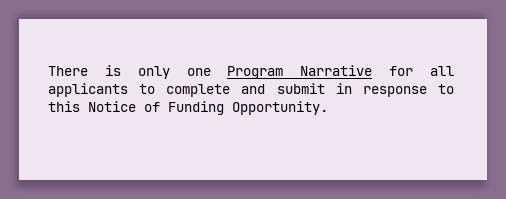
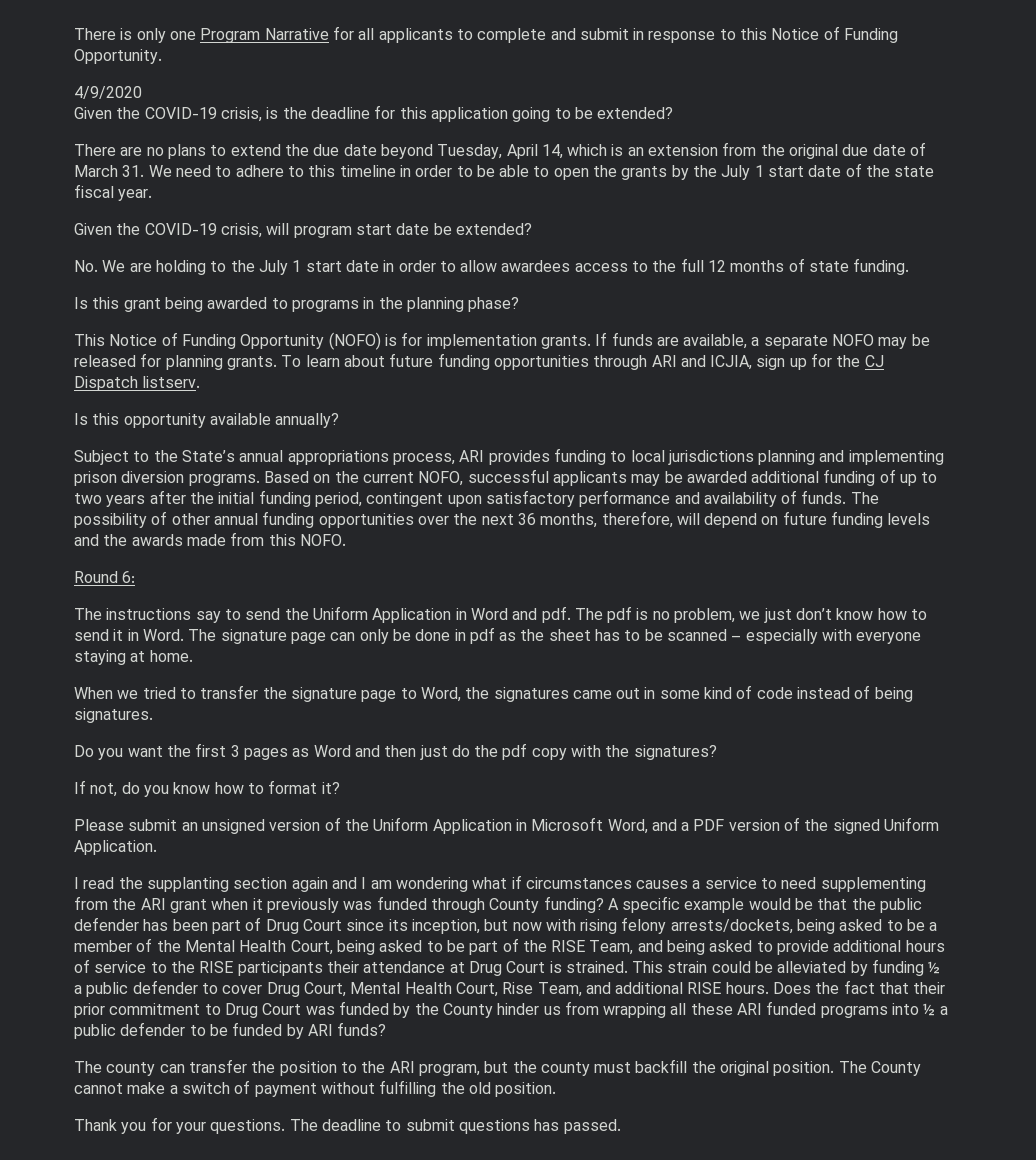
(328, 108) none -> [74,86,142,99] [74,105,674,122] [74,142,927,159] [74,163,935,180] [74,184,153,201] [74,223,532,238] [74,258,910,275] [74,297,520,312] [74,332,930,350] [74,353,884,370] [74,376,201,391] [74,413,340,428] [74,448,944,465] [74,469,938,486] [74,490,879,507] [74,511,931,528] [74,532,346,546] [74,571,136,583] [74,606,928,623] [74,627,922,644] [74,650,193,665] [74,685,913,702] [74,708,153,723] [74,743,717,760] [74,780,340,797] [74,817,940,834] [74,840,157,855] [74,875,926,892] [74,896,923,913] [74,917,938,934] [74,938,945,955] [74,959,941,976] [74,980,946,997] [74,1001,948,1018] [74,1022,387,1039] [74,1059,922,1076] [74,1080,557,1097] [74,1117,621,1134] // 4/9/2020 // Given the COVID-19 crisis, is the deadline for this application going to be extended? // There are no plans to extend the due date beyond Tuesday, April 14, which is an extension from the original due date of March 31. We need to adhere to this timeline in order to be able to open the grants by the July 1 start date of the state fiscal year. // Given the COVID-19 crisis, will program start date be extended? // No. We are holding to the July 1 start date in order to allow awardees access to the full 12 months of state funding. // Is this grant being awarded to programs in the planning phase? // This Notice of Funding Opportunity (NOFO) is for implementation grants. If funds are available, a separate NOFO may be released for planning grants. To learn about future funding opportunities through ARI and ICJIA, sign up for the CJ Dispatch listserv. // Is this opportunity available annually? // Subject to the State’s annual appropriations process, ARI provides funding to local jurisdictions planning and implementing prison diversion programs. Based on the current NOFO, successful applicants may be awarded additional funding of up to two years after the initial funding period, contingent upon satisfactory performance and availability of funds. The possibility of other annual funding opportunities over the next 36 months, therefore, will depend on future funding levels and the awards made from this NOFO. // Round 6: // The instructions say to send the Uniform Application in Word and pdf. The pdf is no problem, we just don’t know how to send it in Word. The signature page can only be done in pdf as the sheet has to be scanned – especially with everyone staying at home. // When we tried to transfer the signature page to Word, the signatures came out in some kind of code instead of being signatures. // Do you want the first 3 pages as Word and then just do the pdf copy with the signatures? // If not, do you know how to format it? // Please submit an unsigned version of the Uniform Application in Microsoft Word, and a PDF version of the signed Uniform Application. // I read the supplanting section again and I am wondering what if circumstances causes a service to need supplementing from the ARI grant when it previously was funded through County funding? A specific example would be that the public defender has been part of Drug Court since its inception, but now with rising felony arrests/dockets, being asked to be a member of the Mental Health Court, being asked to be part of the RISE Team, and being asked to provide additional hours of service to the RISE participants their attendance at Drug Court is strained. This strain could be alleviated by funding ½ a public defender to cover Drug Court, Mental Health Court, Rise Team, and additional RISE hours. Does the fact that their prior commitment to Drug Court was funded by the County hinder us from wrapping all these ARI funded programs into ½ a public defender to be funded by ARI funds? // The county can transfer the position to the ARI program, but the county must backfill the original position. The County cannot make a switch of payment without fulfilling the old position. // Thank you for your questions. The deadline to submit questions has passed.

